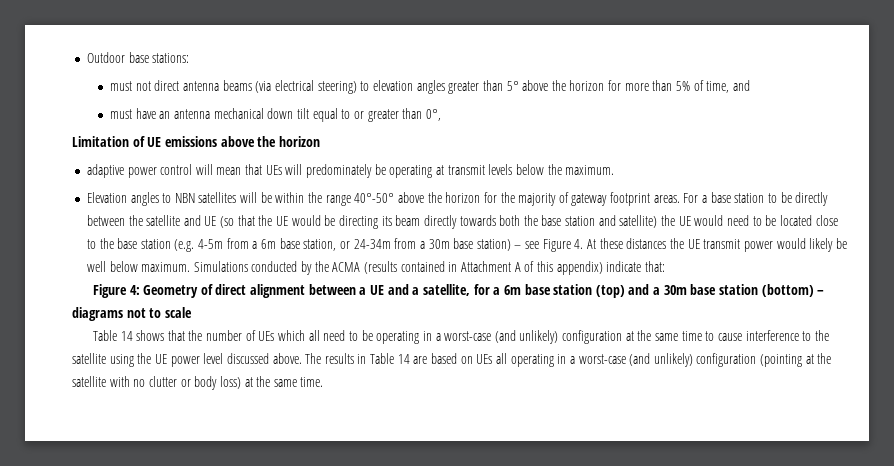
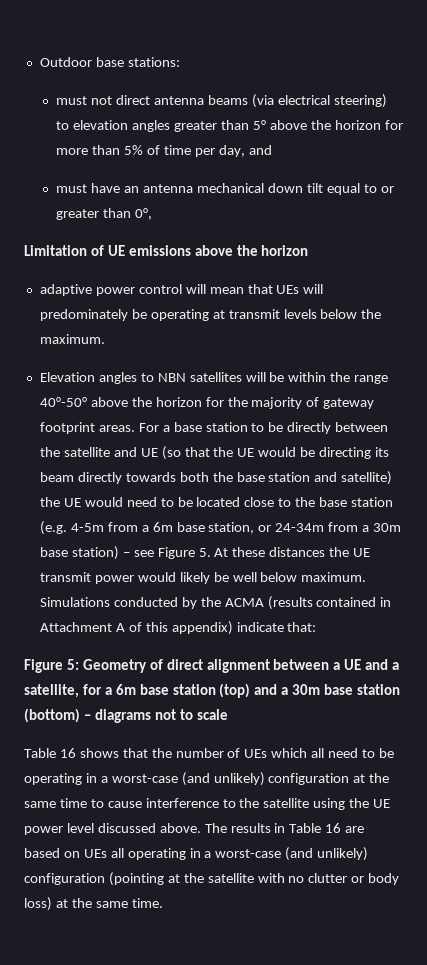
[706,81,730,93] time, -> [164,145,245,157] time per day,
[574,239,584,249] 4. -> [198,548,211,557] 5.
[129,285,140,295] 4: -> [66,659,79,670] 5:
[120,331,133,341] 14 -> [59,748,76,758] 16
[397,354,410,364] 14 -> [325,823,342,833] 16

